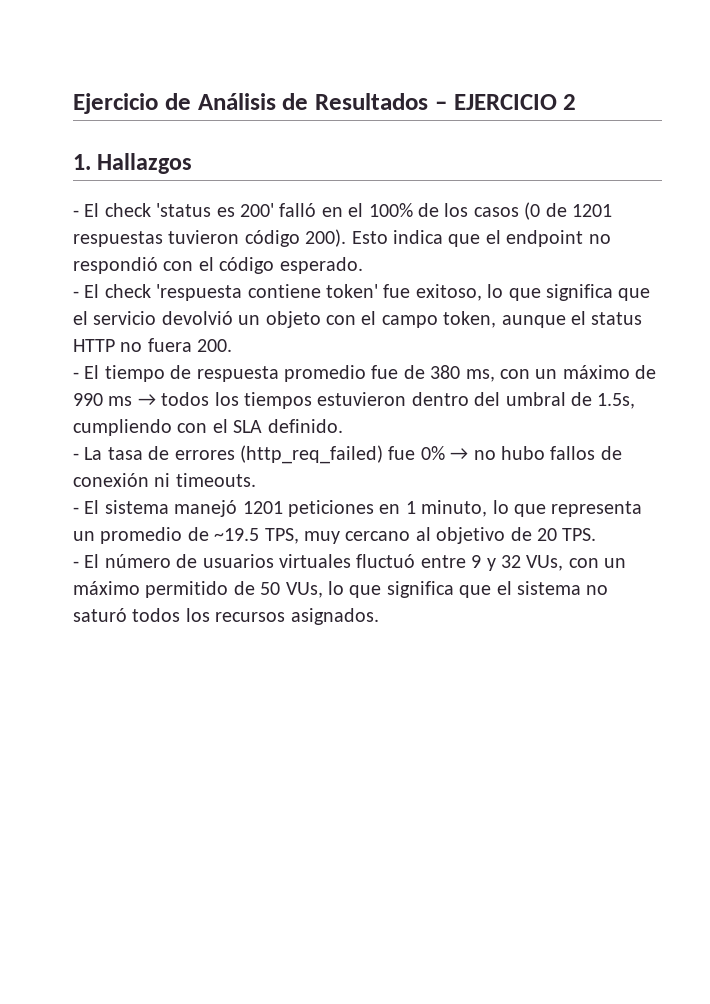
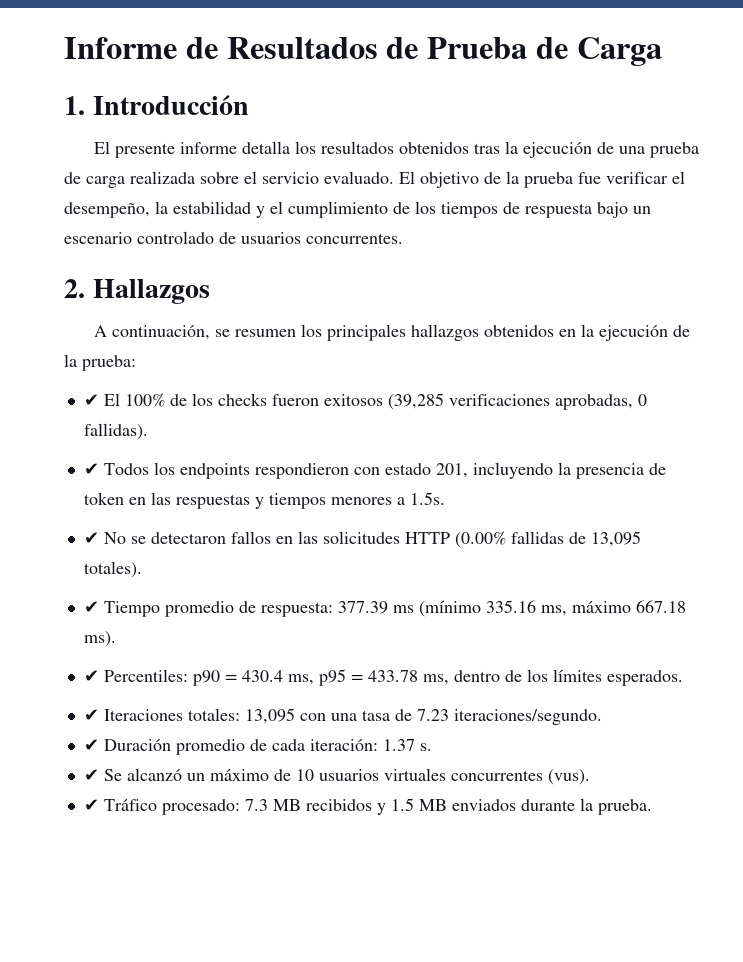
[73,93,577,114] [73,153,193,174] [73,202,612,220] [73,229,611,247] [73,257,363,274] [73,284,651,301] [73,311,643,328] [73,338,233,352] [73,365,657,382] [73,392,636,409] [73,419,343,436] [73,445,622,464] [73,473,256,487] [73,500,643,517] [73,527,597,544] [73,554,627,571] [73,581,609,598] [73,608,379,625] Ejercicio de Análisis de Resultados – EJERCICIO 2 // 1. Hallazgos // - El check 'status es 200' falló en el 100% de los casos (0 de 1201 respuestas tuvieron código 200). Esto indica que el endpoint no respondió con el código esperado. // - El check 'respuesta contiene token' fue exitoso, lo que significa que el servicio devolvió un objeto con el campo token, aunque el status HTTP no fuera 200. // - El tiempo de respuesta promedio fue de 380 ms, con un máximo de 990 ms → todos los tiempos estuvieron dentro del umbral de 1.5s, cumpliendo con el SLA definido. // - La tasa de errores (http_req_failed) fue 0% → no hubo fallos de conexión ni timeouts. // - El sistema manejó 1201 peticiones en 1 minuto, lo que representa un promedio de ~19.5 TPS, muy cercano al objetivo de 20 TPS. // - El número de usuarios virtuales fluctuó entre 9 y 32 VUs, con un máximo permitido de 50 VUs, lo que significa que el sistema no saturó todos los recursos asignados. -> [64,37,662,66] [64,95,249,115] [94,141,700,158] [64,171,685,188] [64,201,651,218] [64,231,403,244] [64,279,210,304] [94,324,691,341] [64,354,136,371] [83,393,647,410] [83,423,148,440] [83,462,666,479] [83,492,445,509] [83,531,641,548] [83,561,142,578] [83,600,686,617] [83,631,116,647] [83,669,683,686] [83,708,602,725] [83,739,432,755] [83,768,590,785] [83,798,652,815] Informe de Resultados de Prueba de Carga // 1. Introducción // El presente informe detalla los resultados obtenidos tras la ejecución de una prueba de carga realizada sobre el servicio evaluado. El objetivo de la prueba fue verificar el desempeño, la estabilidad y el cumplimiento de los tiempos de respuesta bajo un escenario controlado de usuarios concurrentes. // 2. Hallazgos // A continuación, se resumen los principales hallazgos obtenidos en la ejecución de la prueba: // ✔ El 100% de los checks fueron exitosos (39,285 verificaciones aprobadas, 0 fallidas). // ✔ Todos los endpoints respondieron con estado 201, incluyendo la presencia de token en las respuestas y tiempos menores a 1.5s. // ✔ No se detectaron fallos en las solicitudes HTTP (0.00% fallidas de 13,095 totales). // ✔ Tiempo promedio de respuesta: 377.39 ms (mínimo 335.16 ms, máximo 667.18 ms). // ✔ Percentiles: p90 = 430.4 ms, p95 = 433.78 ms, dentro de los límites esperados. // ✔ Iteraciones totales: 13,095 con una tasa de 7.23 iteraciones/segundo. // ✔ Duración promedio de cada iteración: 1.37 s. // ✔ Se alcanzó un máximo de 10 usuarios virtuales concurrentes (vus). // ✔ Tráfico procesado: 7.3 MB recibidos y 1.5 MB enviados durante la prueba.

